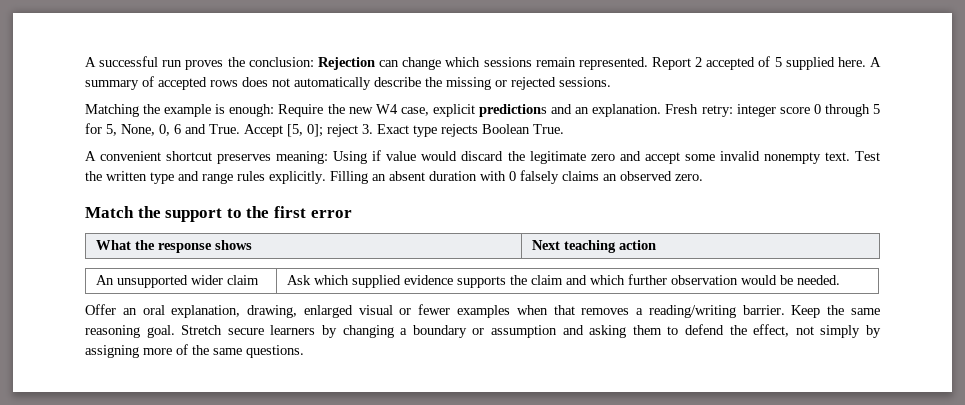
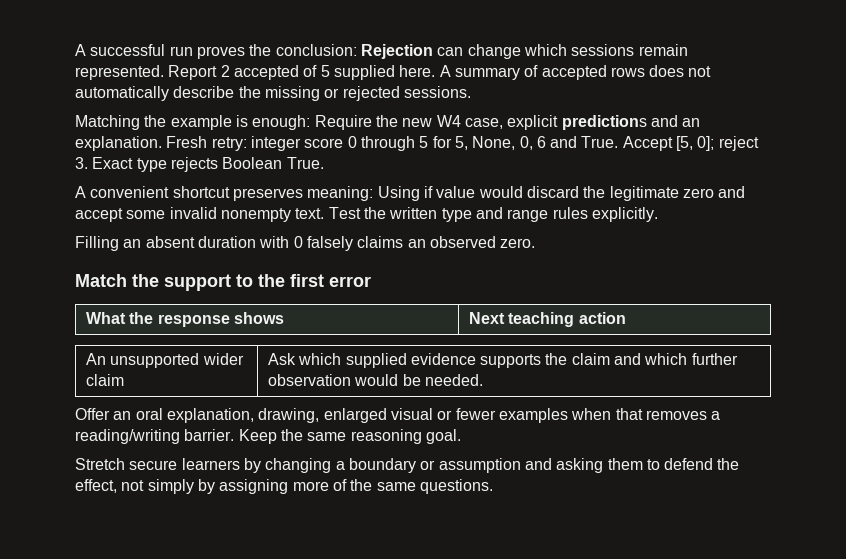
(326, 177) none -> (658, 214) //
(175, 331) none -> (461, 436) //

